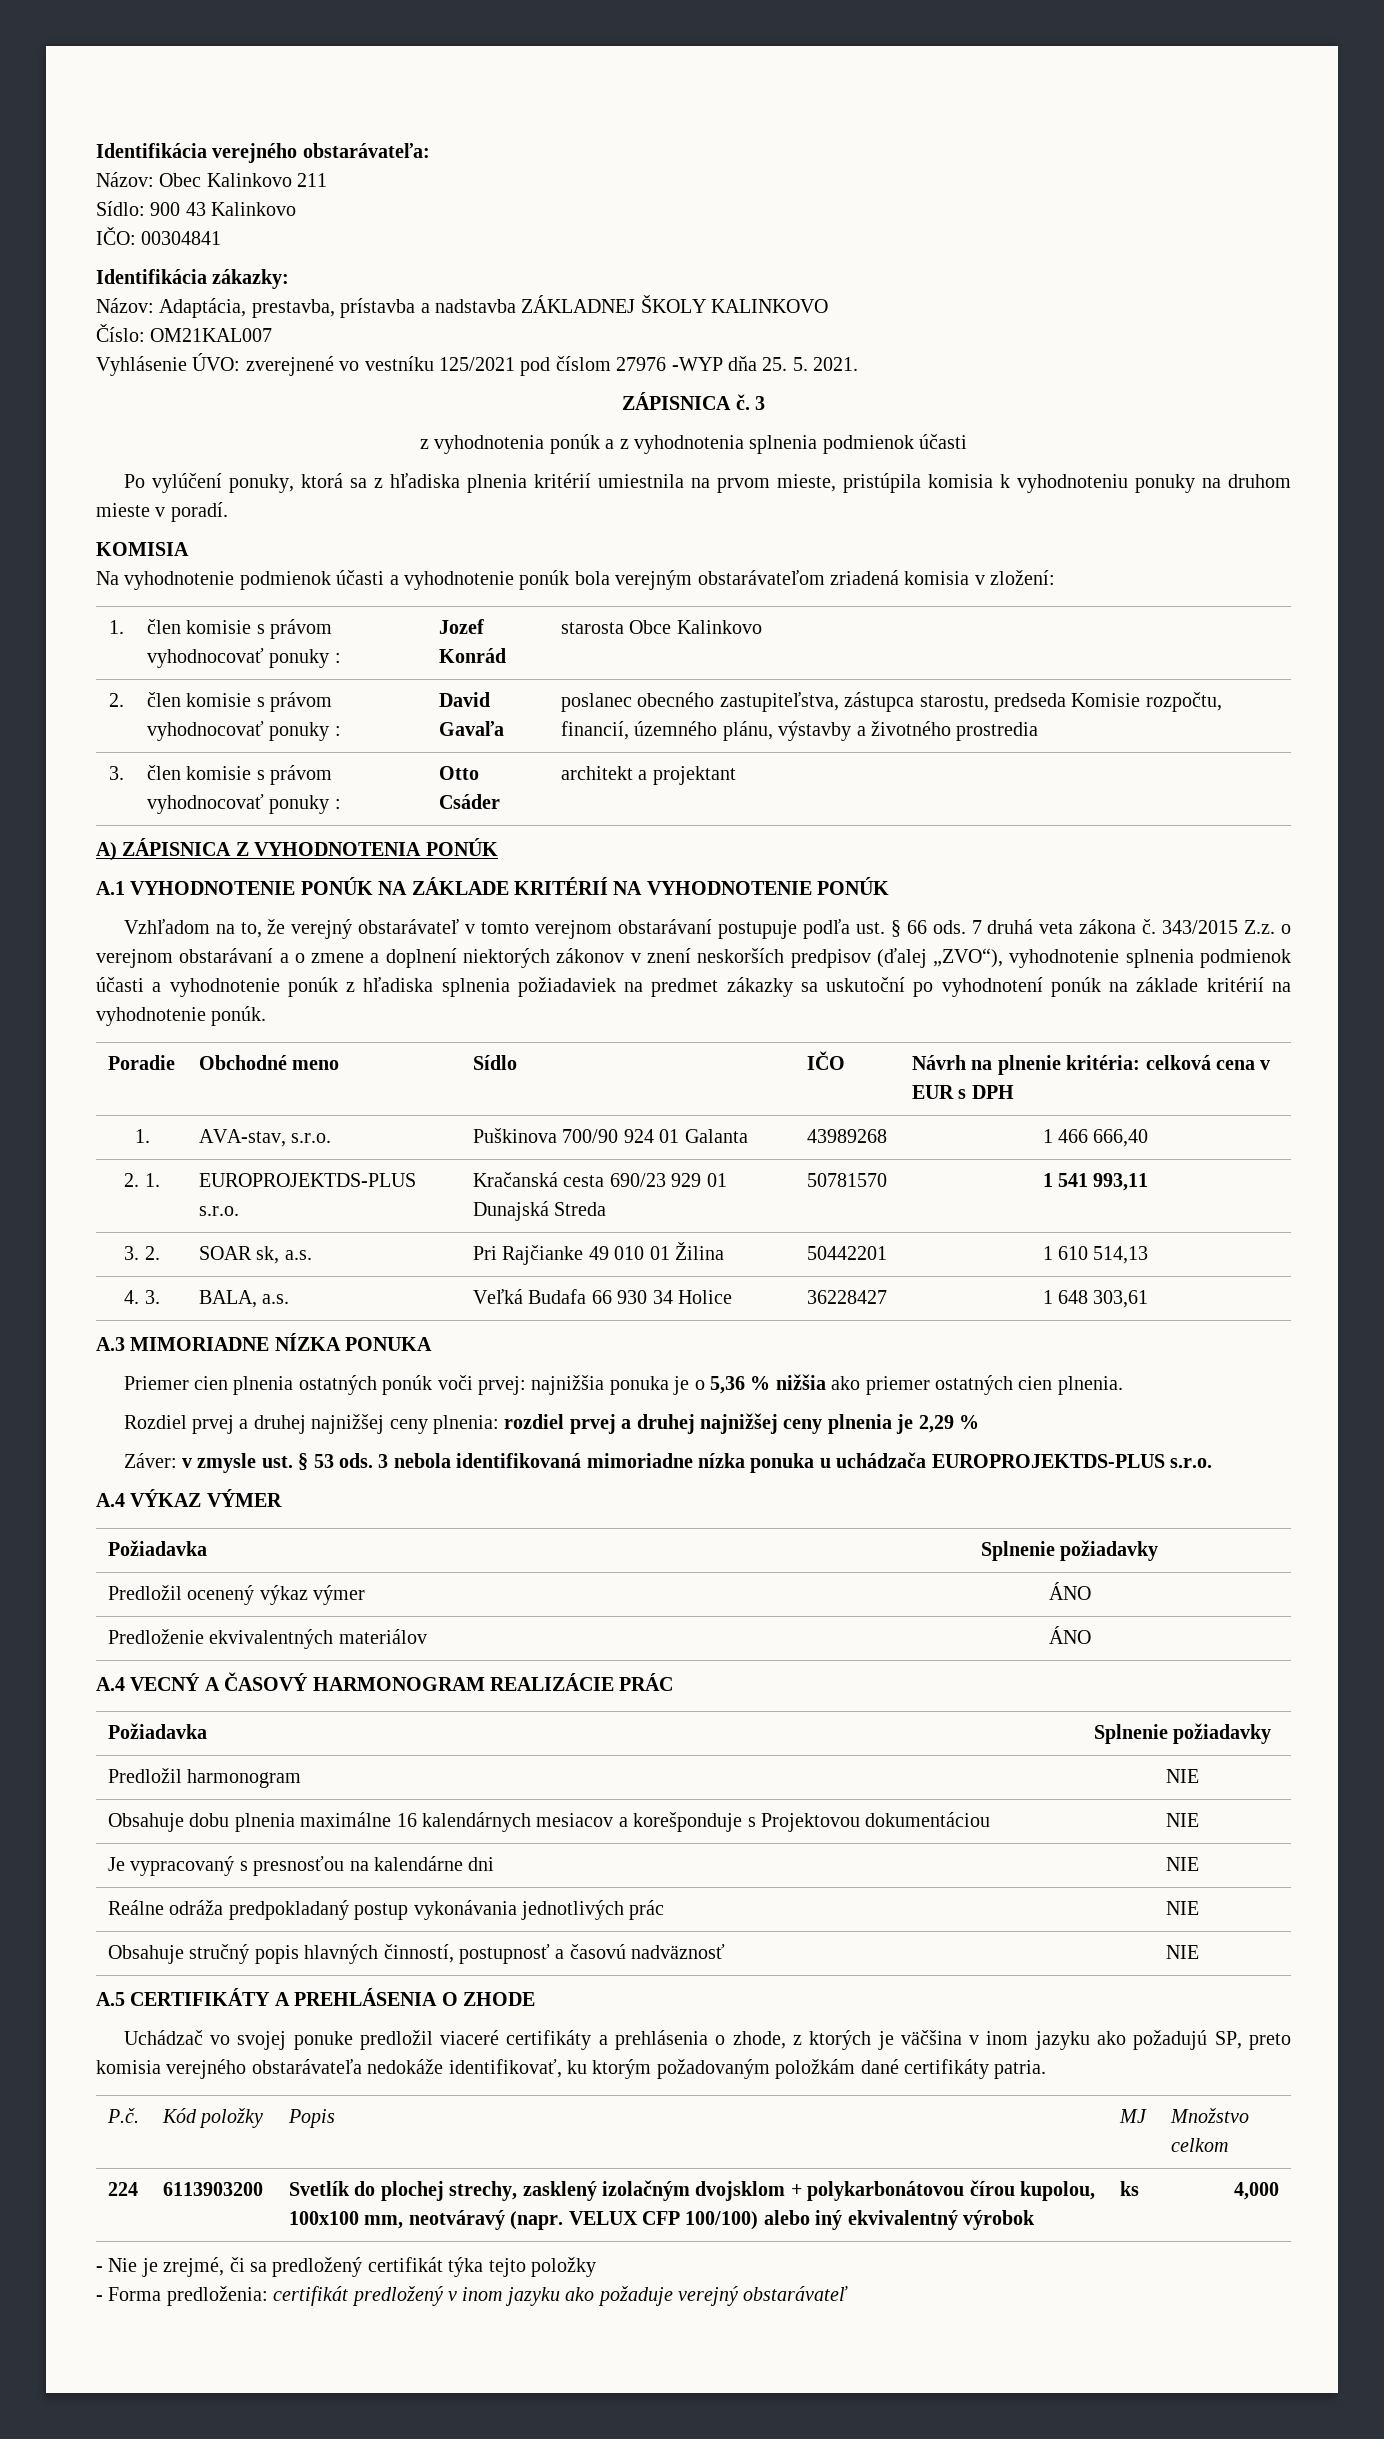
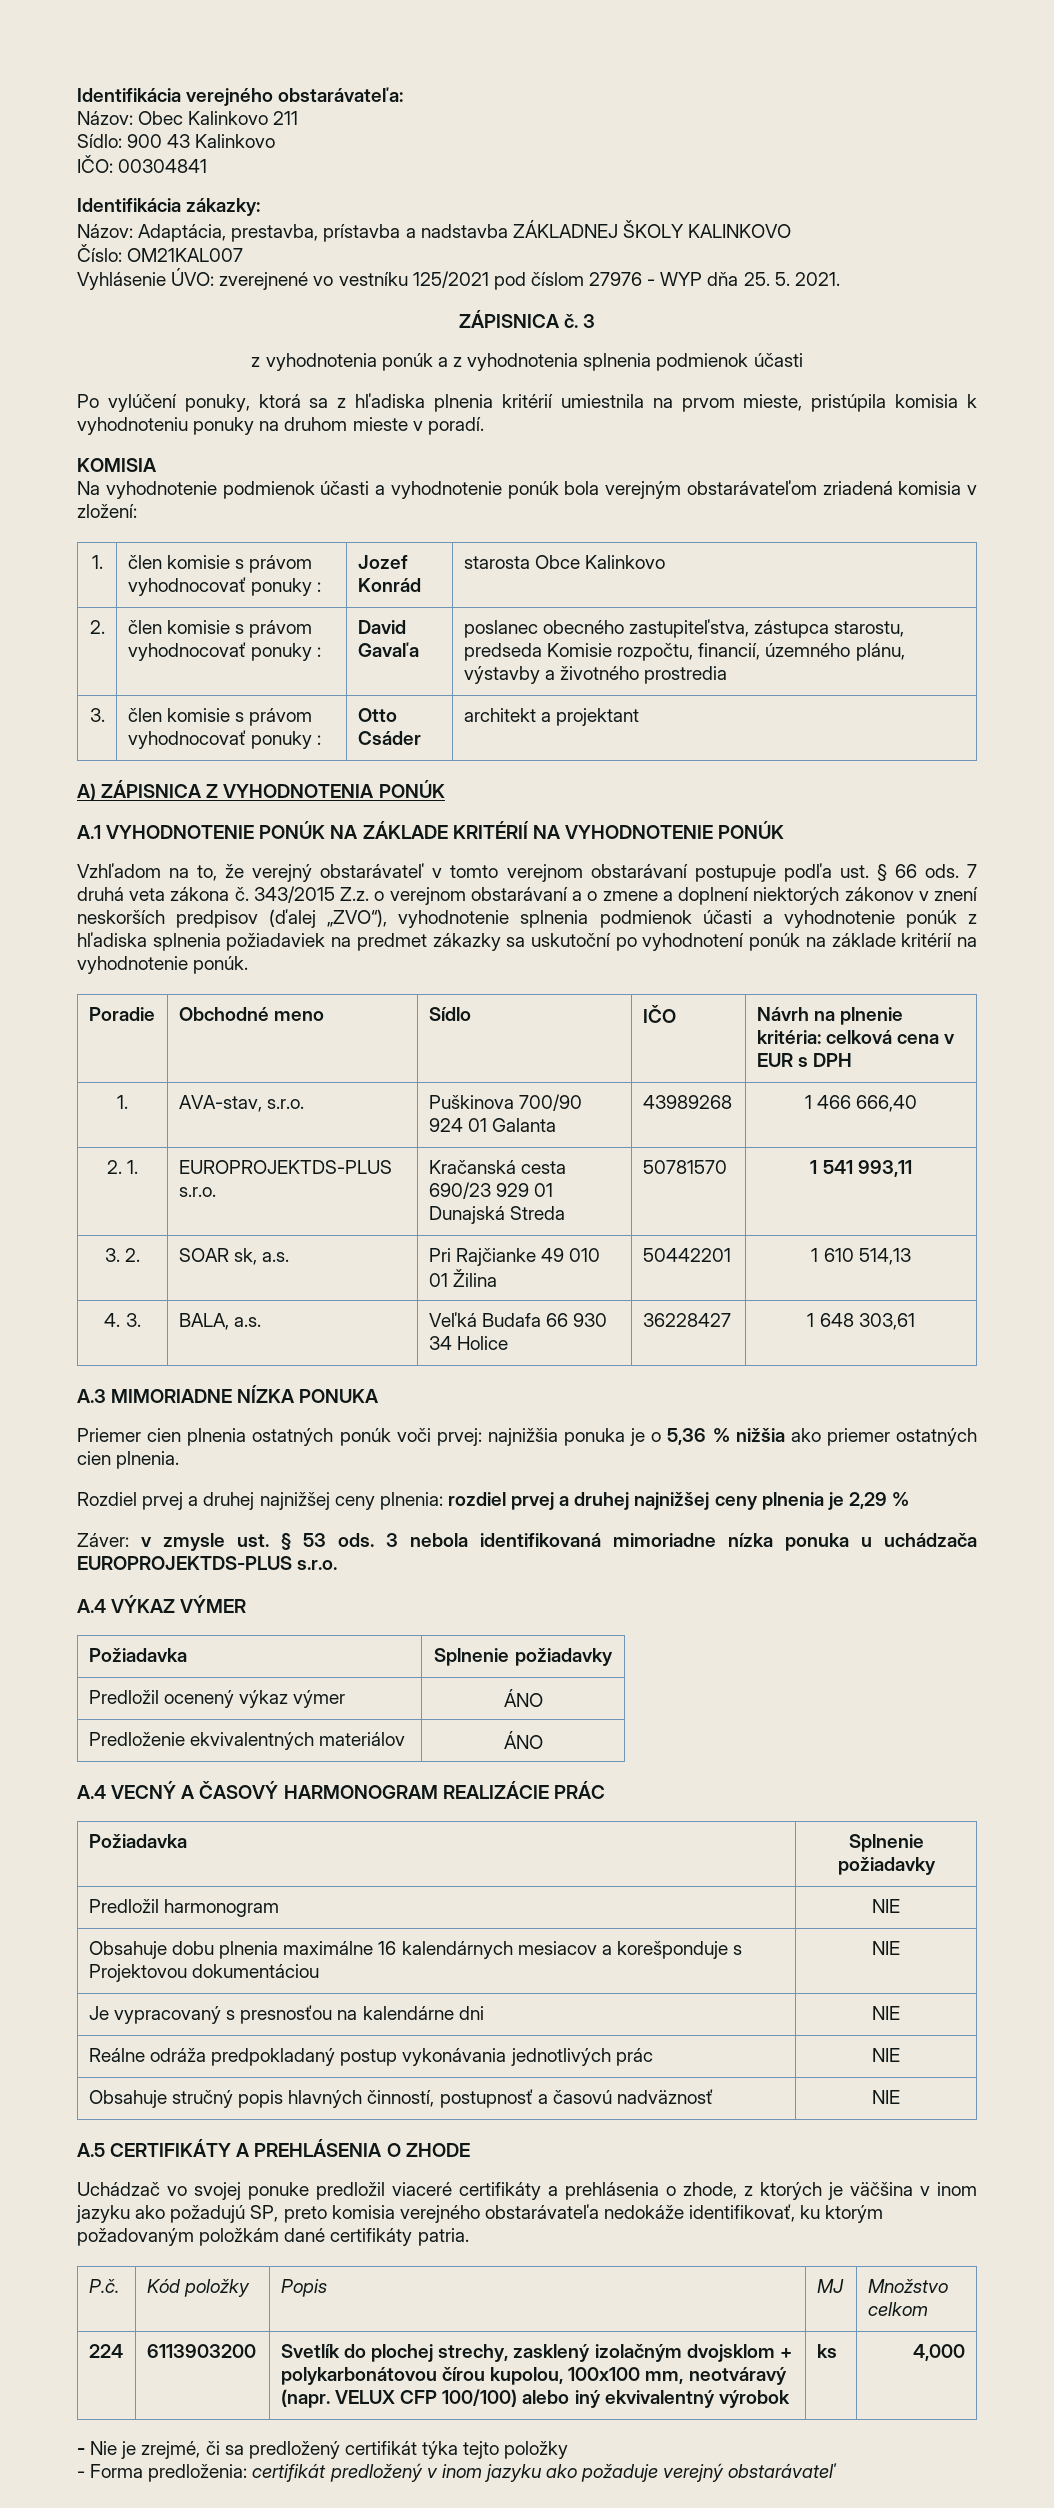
[671,357,723,371] -WYP -> [647,272,703,286] - WYP

